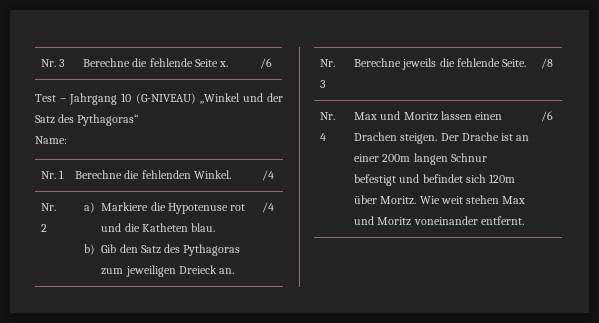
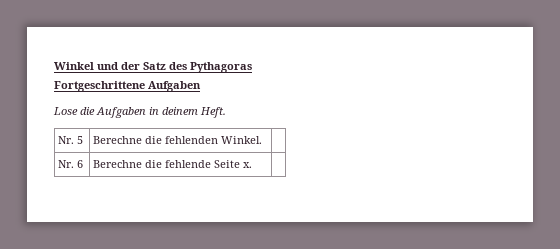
[41,59,66,67] Nr. 3 -> [54,62,252,73] [54,81,201,92] [53,107,226,118] [58,136,84,144] [93,136,263,144] [58,160,84,168] Winkel und der Satz des Pythagoras // Fortgeschrittene Aufgaben // Lose die Aufgaben in deinem Heft. // Nr. 5 | Berechne die fehlenden Winkel. | // Nr. 6
[260,58,273,69] [35,93,283,105] [35,114,140,126] [35,136,67,144] [41,170,65,179] [75,170,231,179] [262,170,275,181] [41,203,57,211] [41,224,48,232] [84,202,246,214] [101,223,216,232] [84,244,241,256] [101,265,235,277] [262,202,275,213] [320,59,336,67] [320,80,327,88] [354,58,527,70] [541,58,554,69] [320,112,336,120] [320,133,327,141] [354,111,503,121] [354,132,530,144] [354,153,487,165] [354,174,516,186] [354,195,526,205] [354,216,524,226] [541,111,554,122] /6 // Test – Jahrgang 10 (G-NIVEAU) „Winkel und der Satz des Pythagoras“ // Name: // Nr. 1 | Berechne die fehlenden Winkel. | /4 // Nr. 2 | a) Markiere die Hypotenuse rot und die Katheten blau. // b) Gib den Satz des Pythagoras zum jeweiligen Dreieck an. | /4 // Nr. 3 | Berechne jeweils die fehlende Seite. | /8 // Nr. 4 | Max und Moritz lassen einen Drachen steigen. Der Drache ist an einer 200m langen Schnur befestigt und befindet sich 120m über Moritz. Wie weit stehen Max und Moritz voneinander entfernt. | /6 -> (253, 165) none

